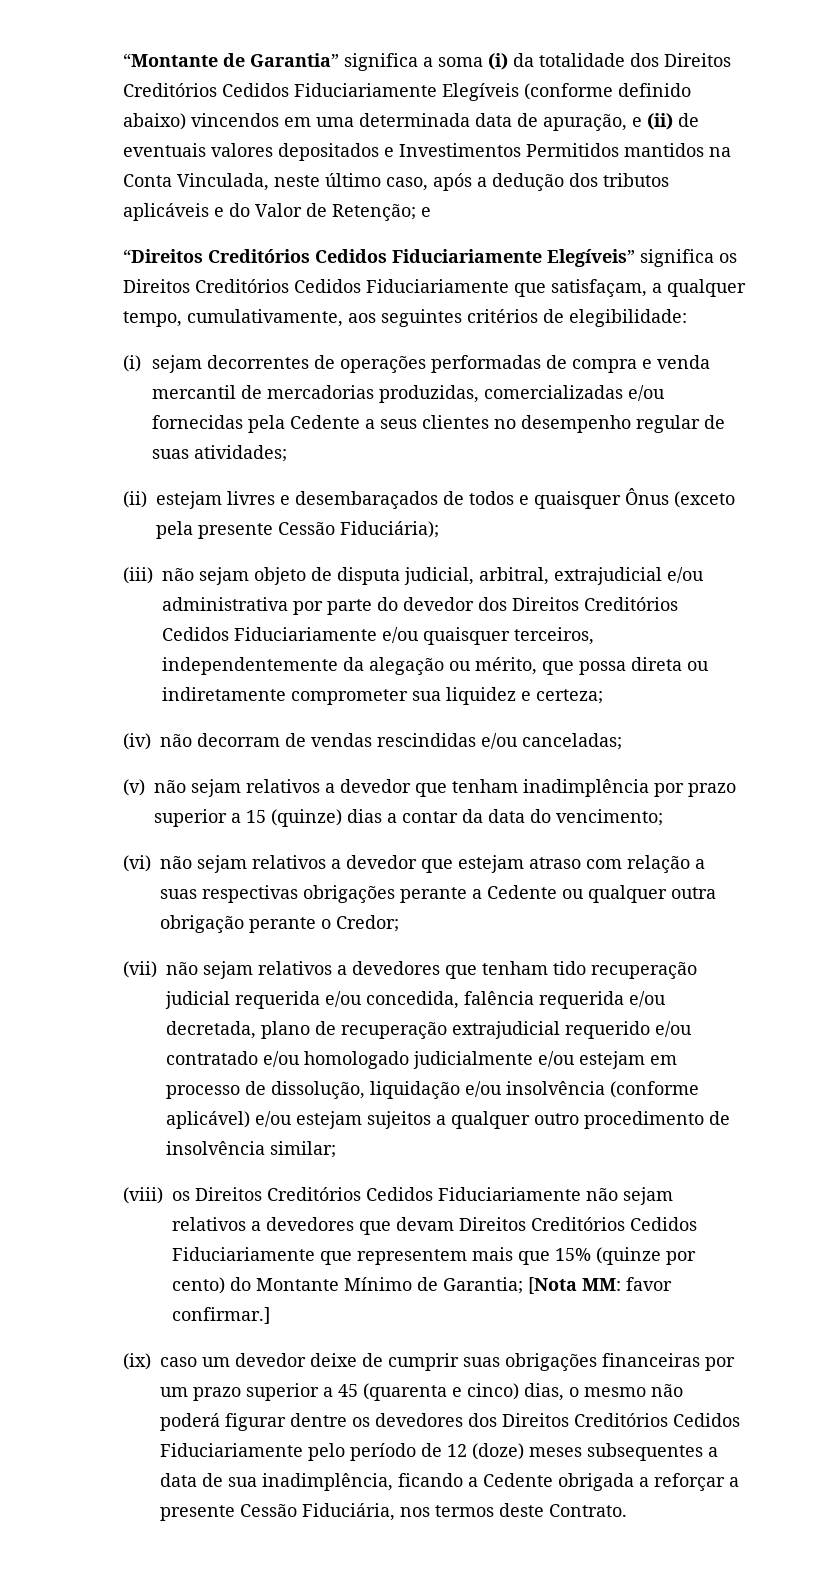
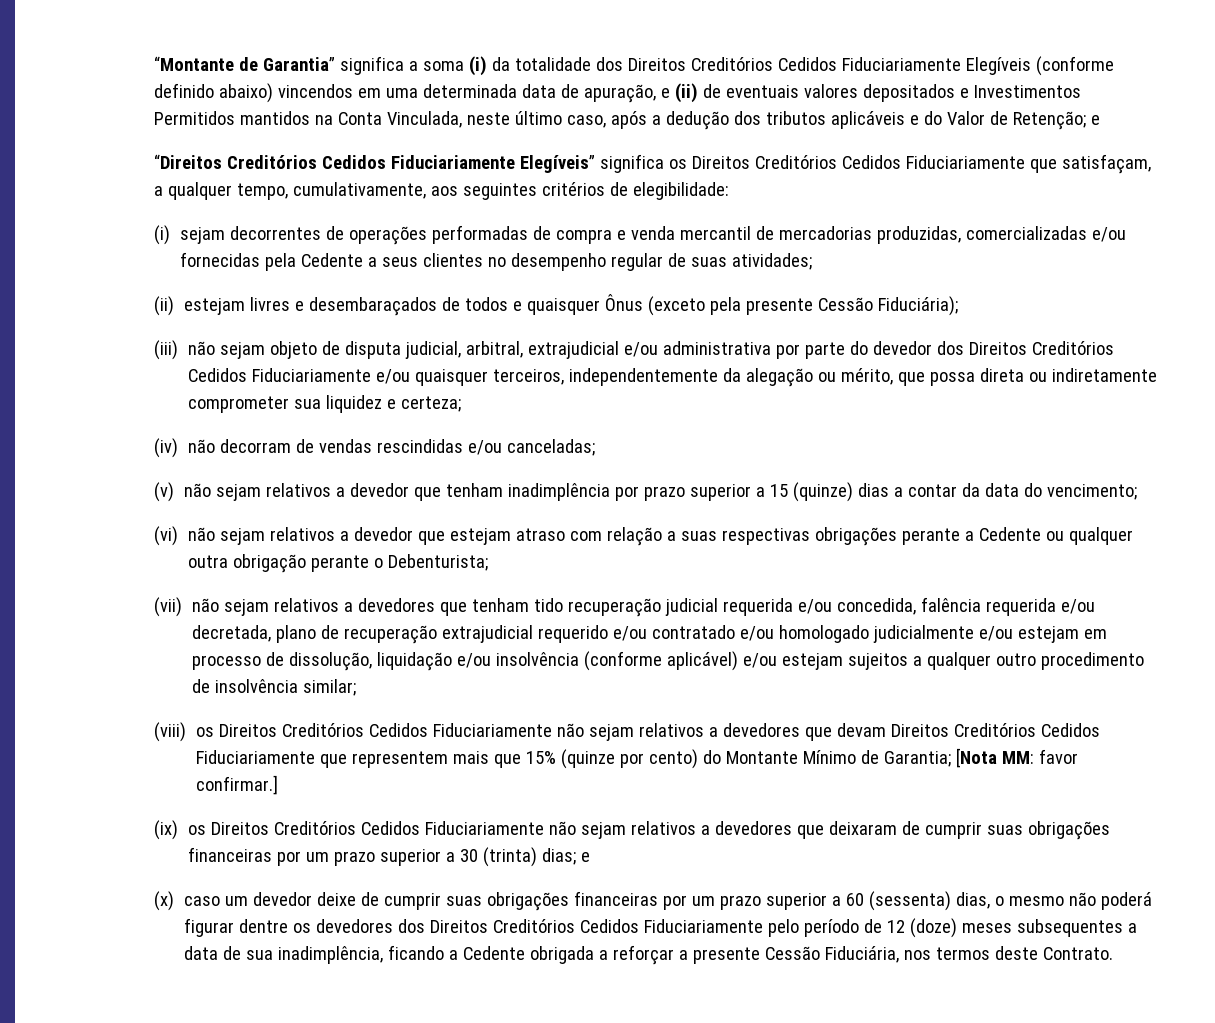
[335,915,399,932] Credor; -> [387,554,488,571] Debenturista;
(151, 1361) none -> [187,821,1110,840] [187,847,590,867] [154,891,175,911] os Direitos Creditórios Cedidos Fiduciariamente não sejam relativos a devedores que deixaram de cumprir suas obrigações financeiras por um prazo superior a 30 (trinta) dias; e // (x)
[337,1383,519,1401] 45 (quarenta e cinco) -> [845,891,951,911] 60 (sessenta)

